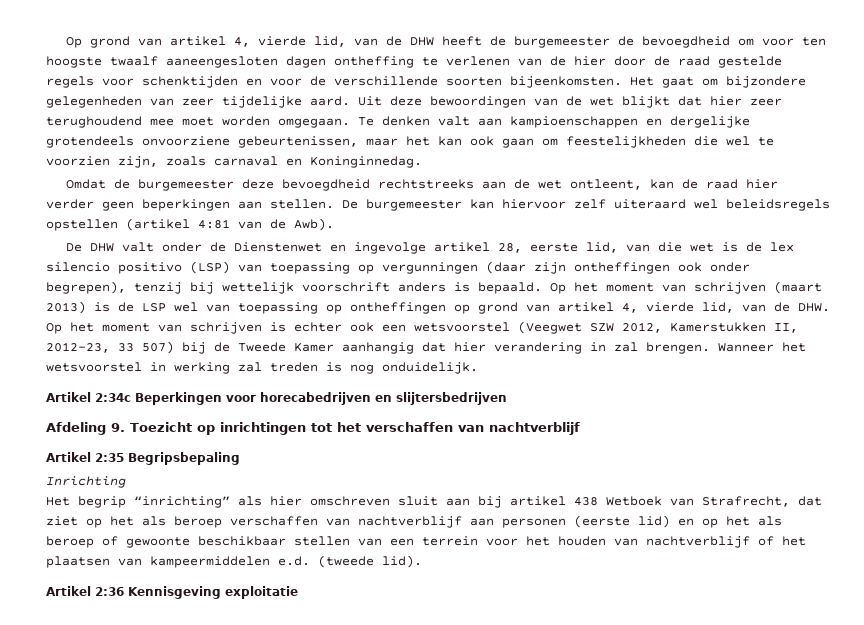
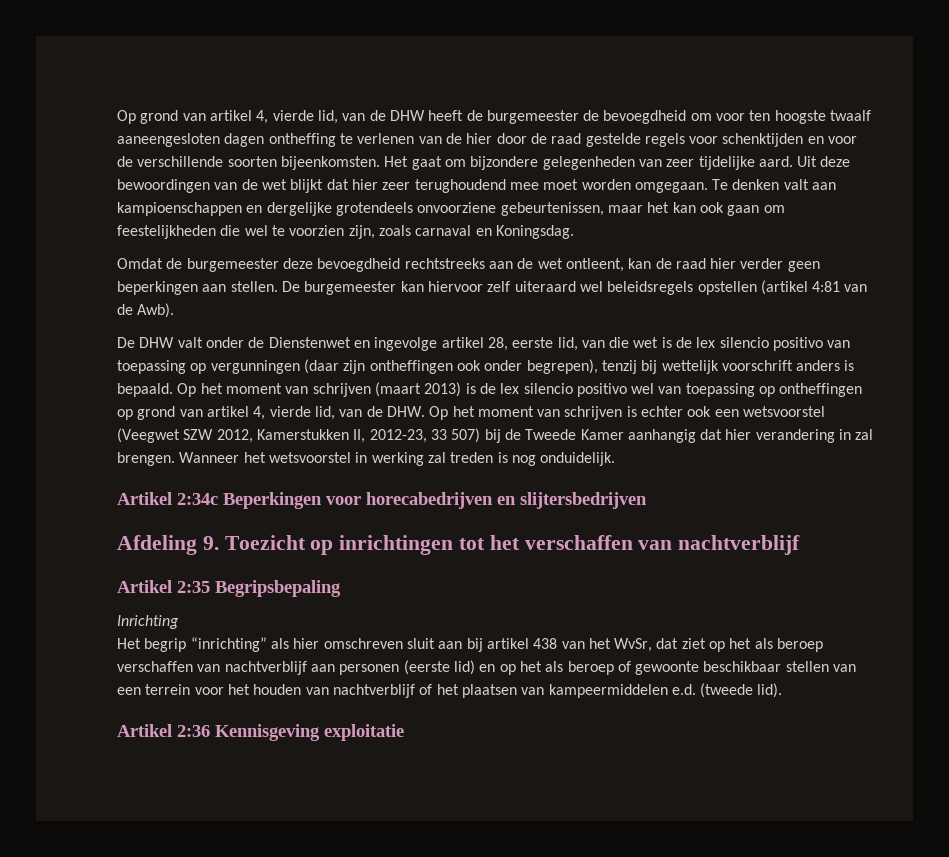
[310,156,422,168] Koninginnedag. -> [495,225,574,239] Koningsdag.
[190,261,230,274] (LSP) -> (824, 344) none
[142,303,166,312] LSP -> [500,383,627,397] lex silencio positivo
[606,496,790,507] Wetboek van Strafrecht, -> [561,638,653,652] van het WvSr,

